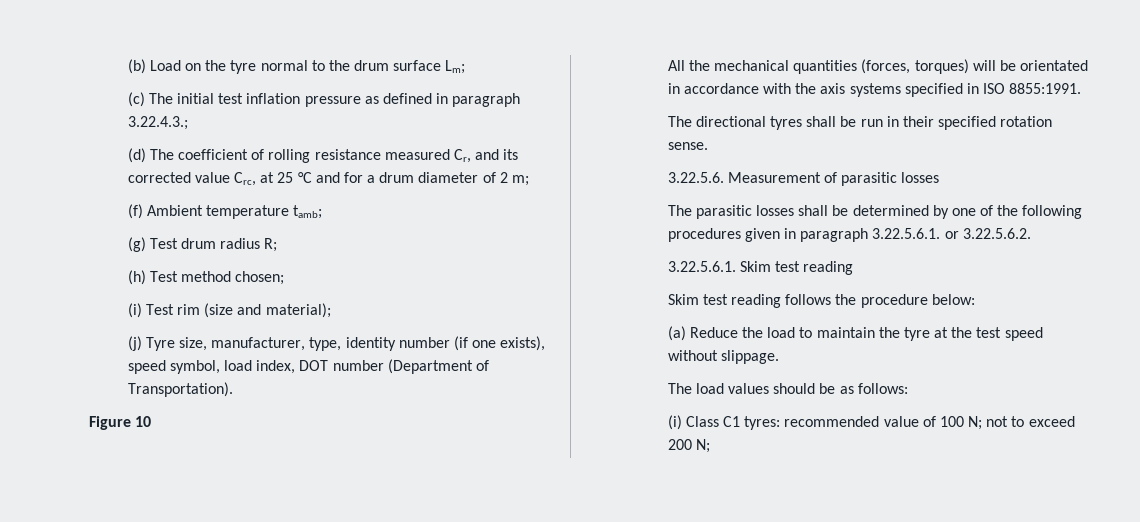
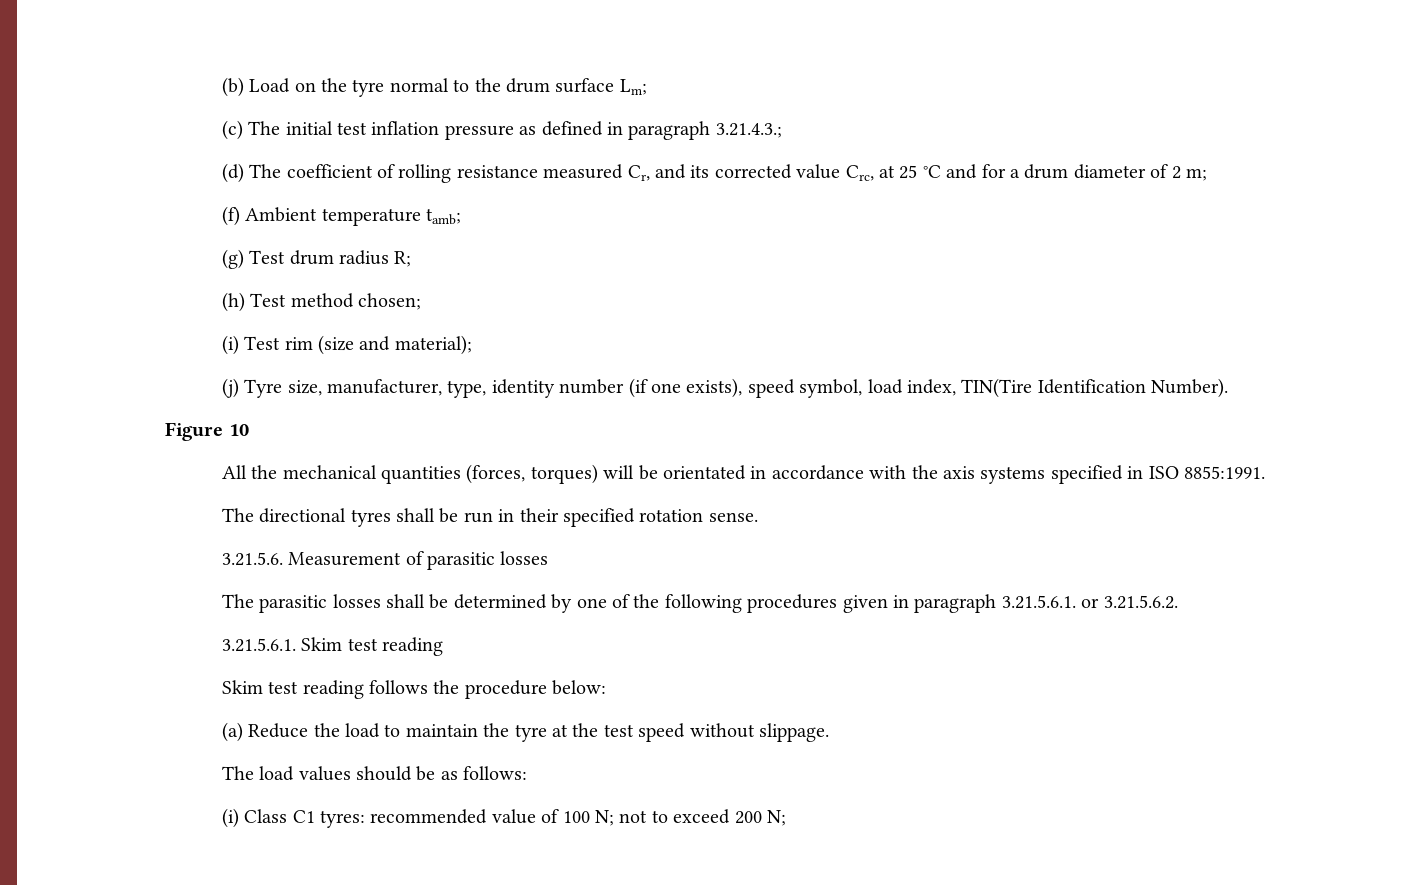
[127,116,188,130] 3.22.4.3.; -> [715,123,782,138] 3.21.4.3.;
[299,359,489,374] [127,382,233,397] DOT number (Department of Transportation). -> [961,378,1229,398] TIN(Tire Identification Number).
[667,172,724,183] 3.22.5.6. -> [221,552,283,566] 3.21.5.6.
[872,228,1031,239] [667,261,736,272] 3.22.5.6.1. or 3.22.5.6.2. // 3.22.5.6.1. -> [1001,595,1178,609] [221,638,296,652] 3.21.5.6.1. or 3.21.5.6.2. // 3.21.5.6.1.

